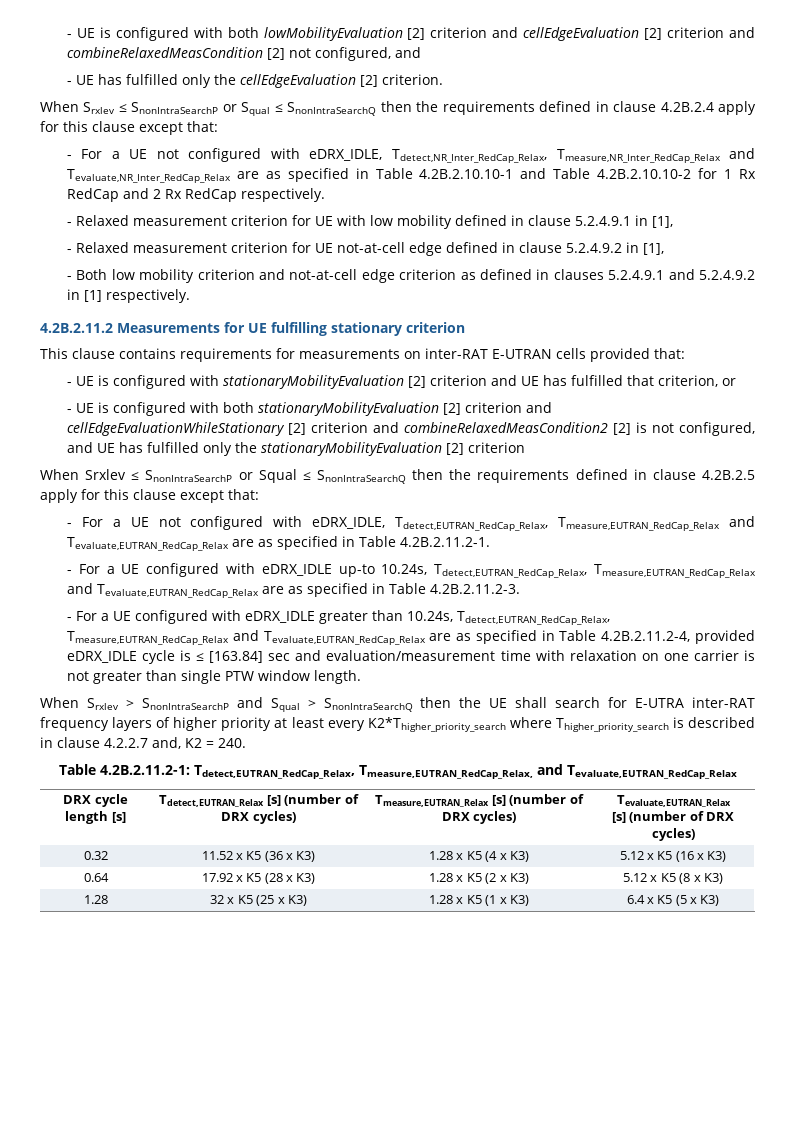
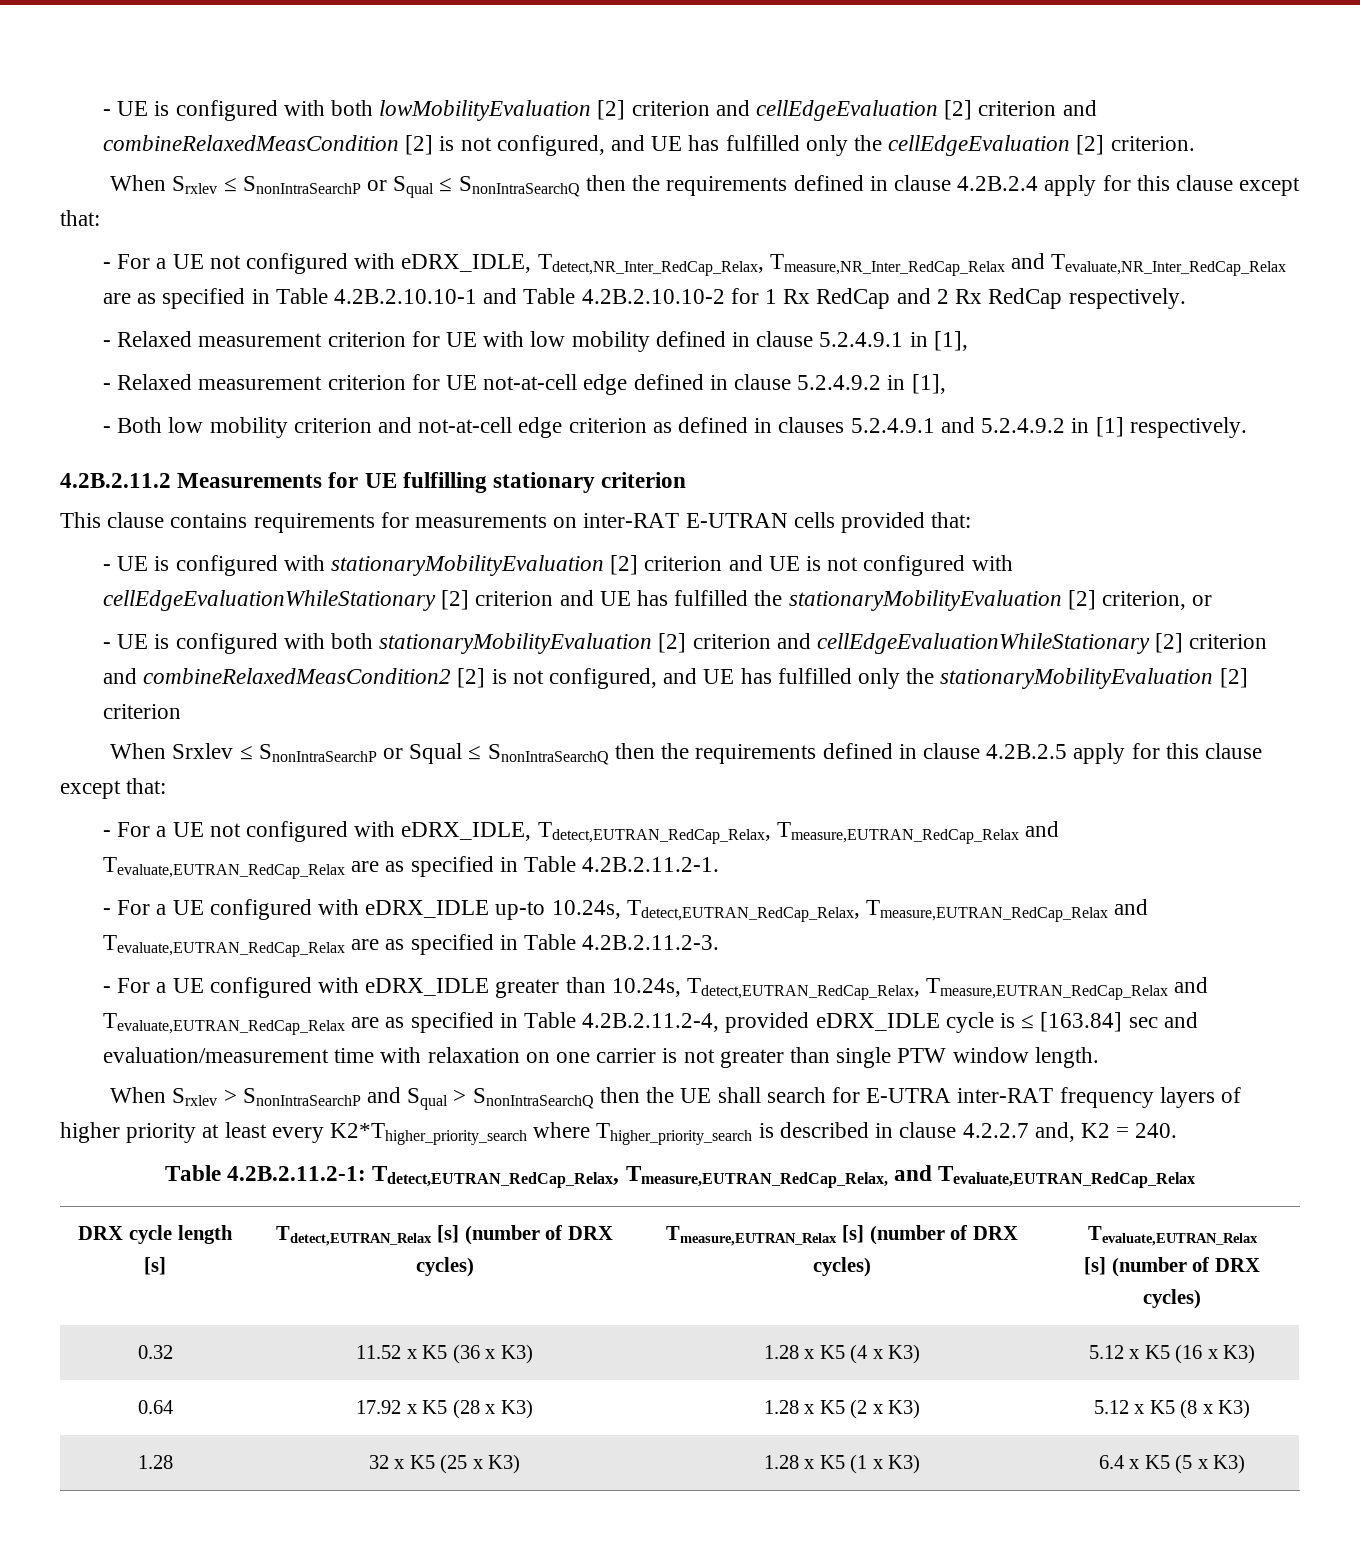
[288,47,421,61] [66,81,72,85] not configured, and // - -> [439,135,645,156] is not configured, and
[542,375,654,386] has fulfilled that -> [806,555,1013,576] [102,590,1096,611] is not configured with cellEdgeEvaluationWhileStationary [2] criterion and UE has fulfilled the stationaryMobilityEvaluation [2]

